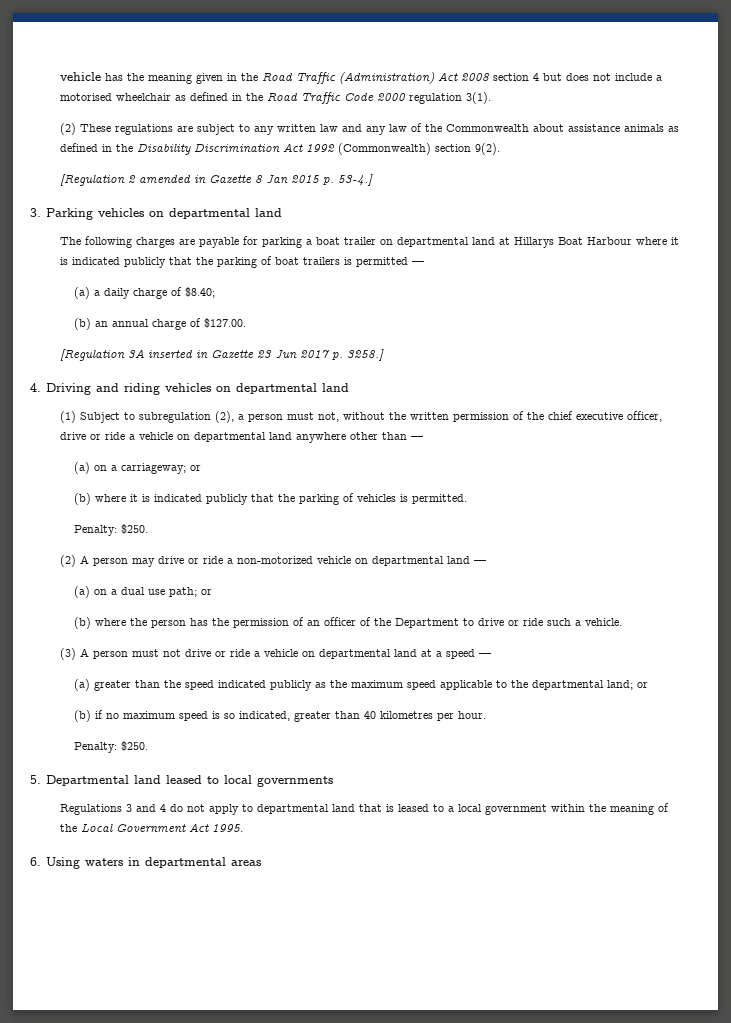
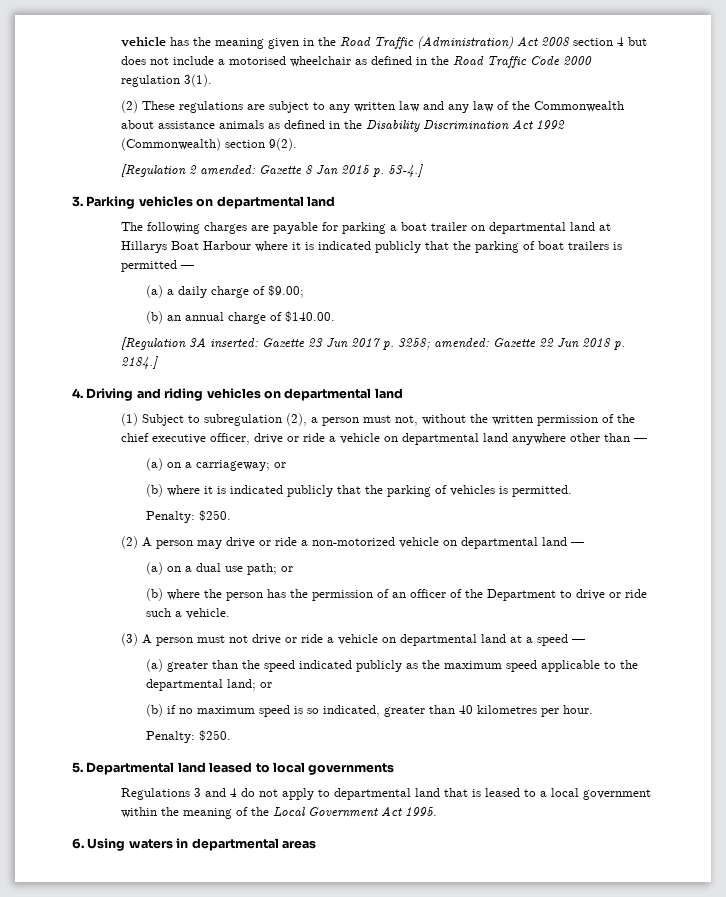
[138,175,206,183] amended in -> [200,165,256,175] amended:
[185,287,216,298] $8.40; -> [267,285,304,298] $9.00;
[204,318,247,328] $127.00. -> [284,311,335,322] $140.00.
[147,350,208,359] inserted in -> [210,338,259,348] inserted:
[346,349,384,361] 3258.] -> [398,338,626,350] [121,356,159,369] 3258; amended: Gazette 22 Jun 2018 p. 2184.]

